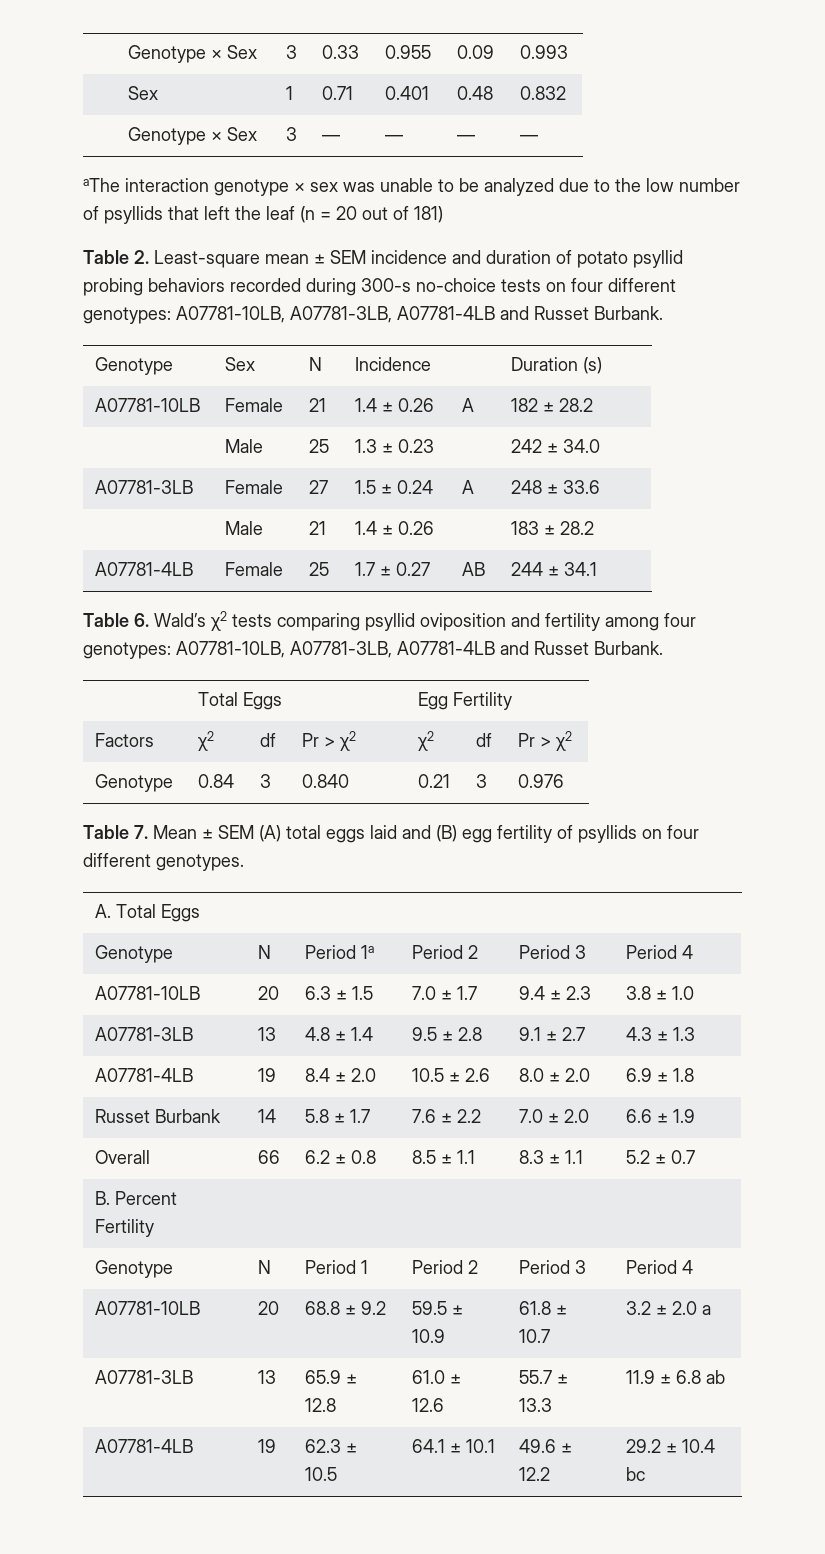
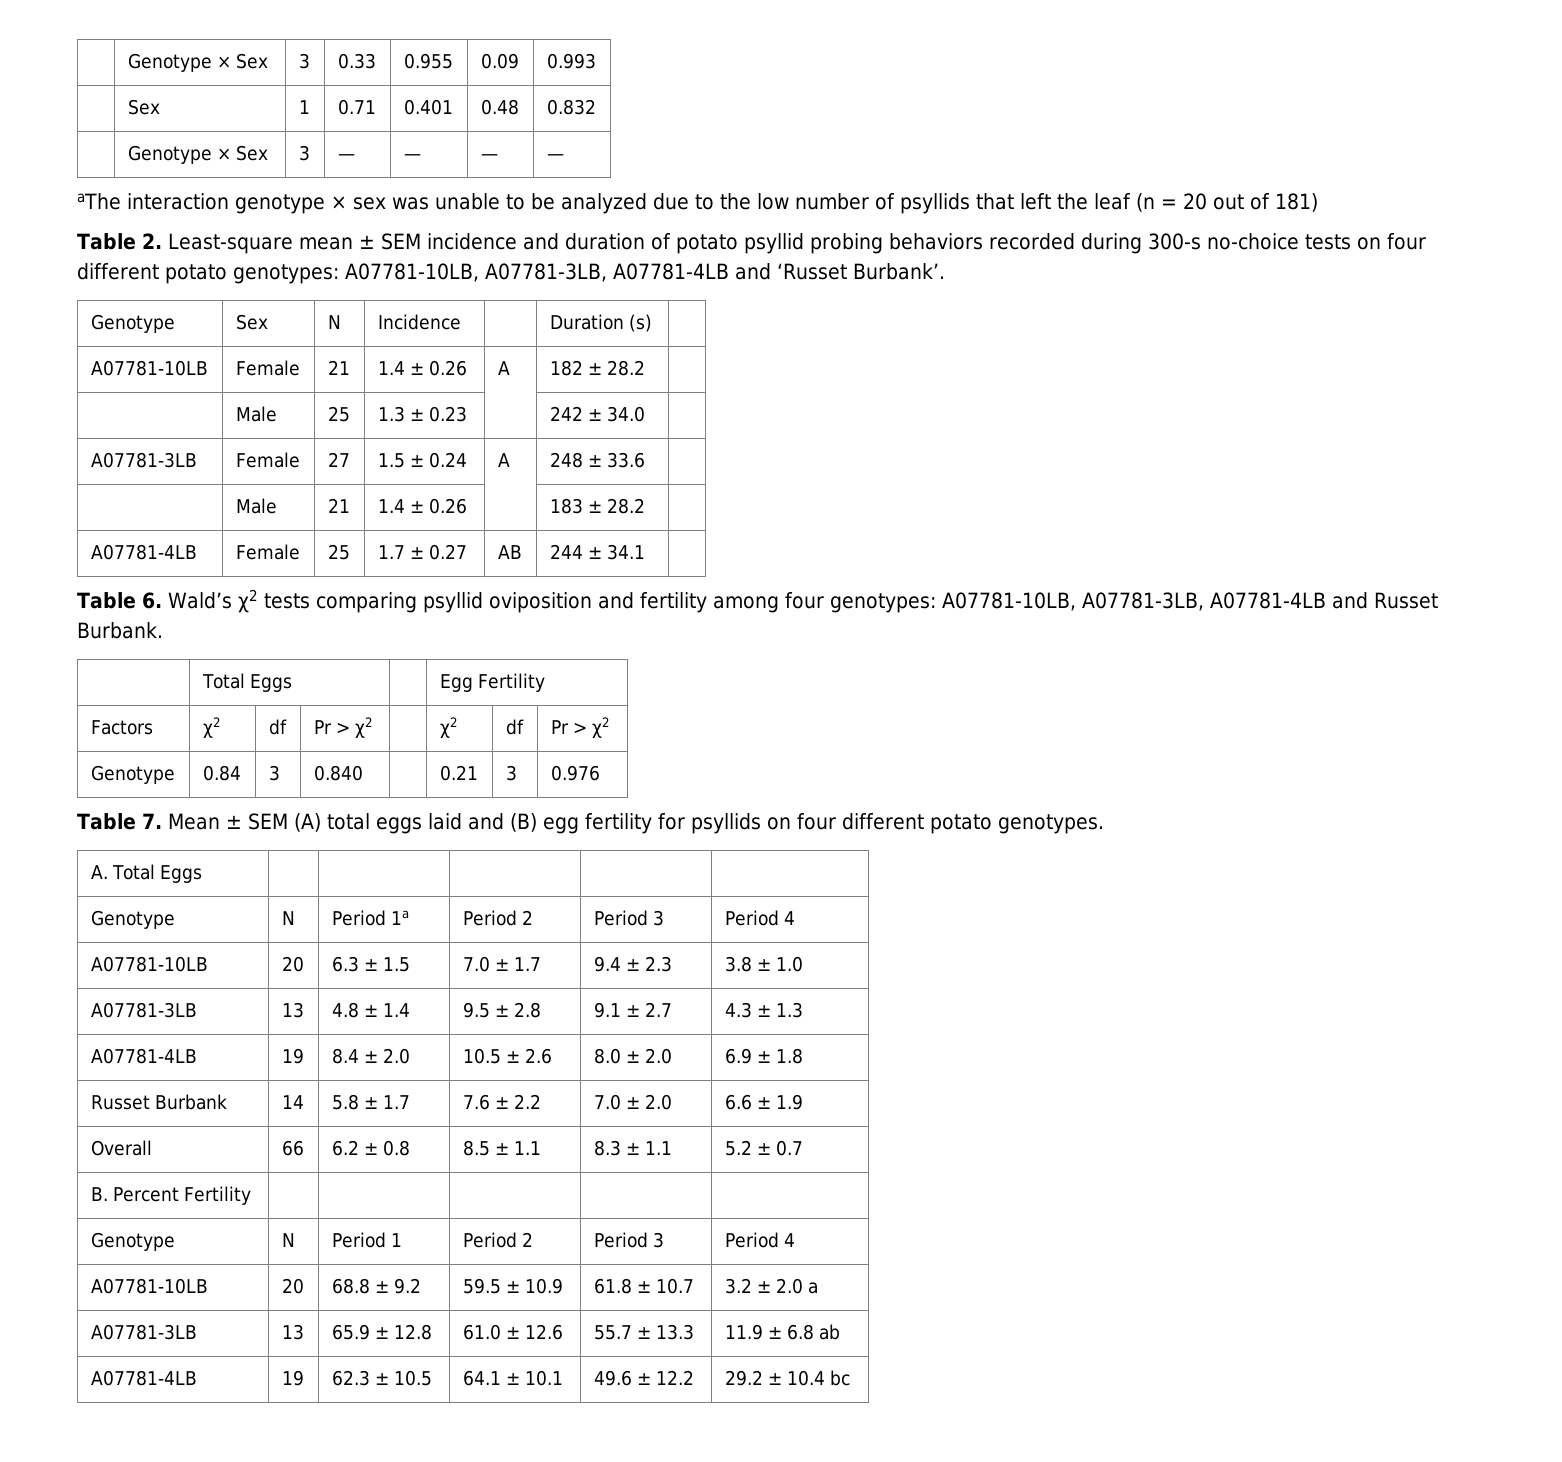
[83,306,663,324] genotypes: A07781-10LB, A07781-3LB, A07781-4LB and Russet Burbank. -> [165,263,945,284] potato genotypes: A07781-10LB, A07781-3LB, A07781-4LB and ‘Russet Burbank’.
[557,825,573,839] of -> [657,813,685,830] for
(151, 860) none -> [929,814,992,834] potato

